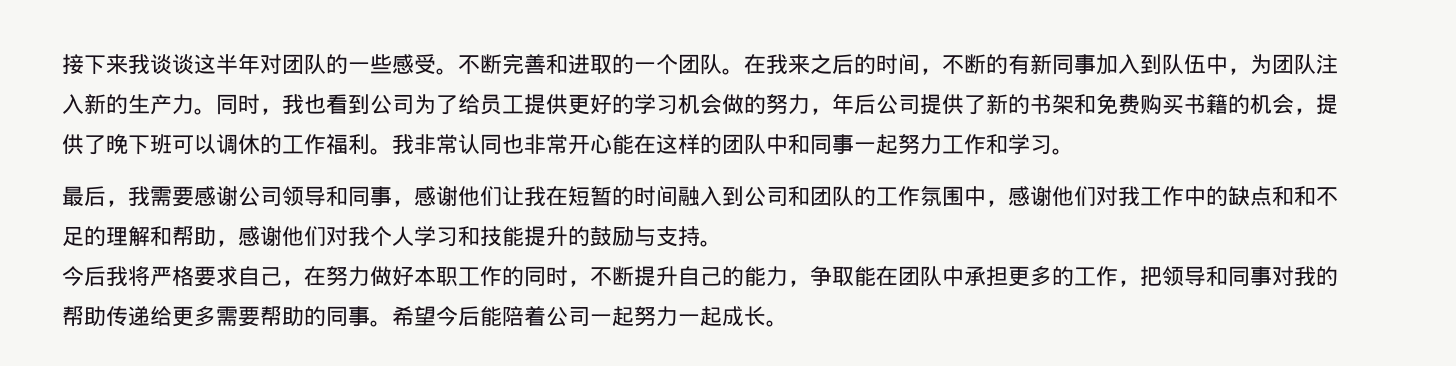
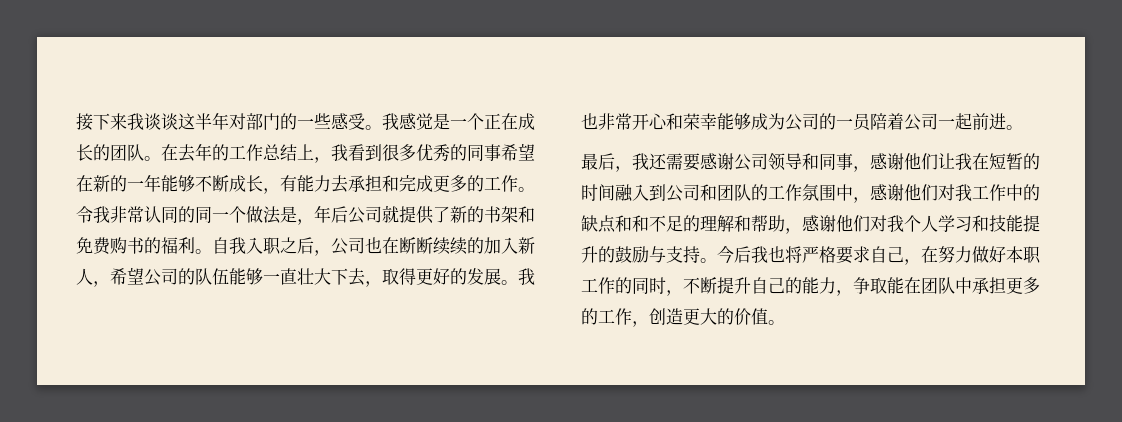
[282,54,326,75] 团队 -> [246,113,280,130] 部门
[458,53,1338,75] [62,94,810,115] 不断完善和进取的一个团队。在我来之后的时间，不断的有新同事加入到队伍中，为团队注入新的生产力。同时，我也看到公司为了给员工提供更好的学习机会做的努力 -> [382,113,535,130] [76,143,535,163] [76,174,535,194] [76,206,297,224] 我感觉是一个正在成长的团队。在去年的工作总结上，我看到很多优秀的同事希望在新的一年能够不断成长，有能力去承担和完成更多的工作。令我非常认同的同一个做法是
(920, 104) none -> [382,205,399,223] 就
[1162,94,1338,115] [62,134,1052,155] 买书籍的机会，提供了晚下班可以调休的工作福利。我非常认同也非常开心能在这样的团队中和同事一起努力工作和学习 -> [127,237,535,256] [76,267,535,287] [581,113,1006,131] 书的福利。自我入职之后，公司也在断断续续的加入新人，希望公司的队伍能够一直壮大下去，取得更好的发展。我也非常开心和荣幸能够成为公司的一员陪着公司一起前进
(150, 196) none -> [649,153,667,170] 还
[62,266,128,286] // 今后我 -> [717,245,785,264] 今后我也
[1140,266,1338,287] [62,306,766,327] 把领导和同事对我的帮助传递给更多需要帮助的同事。希望今后能陪着公司一起努力一起成长 -> [649,308,768,325] 创造更大的价值

